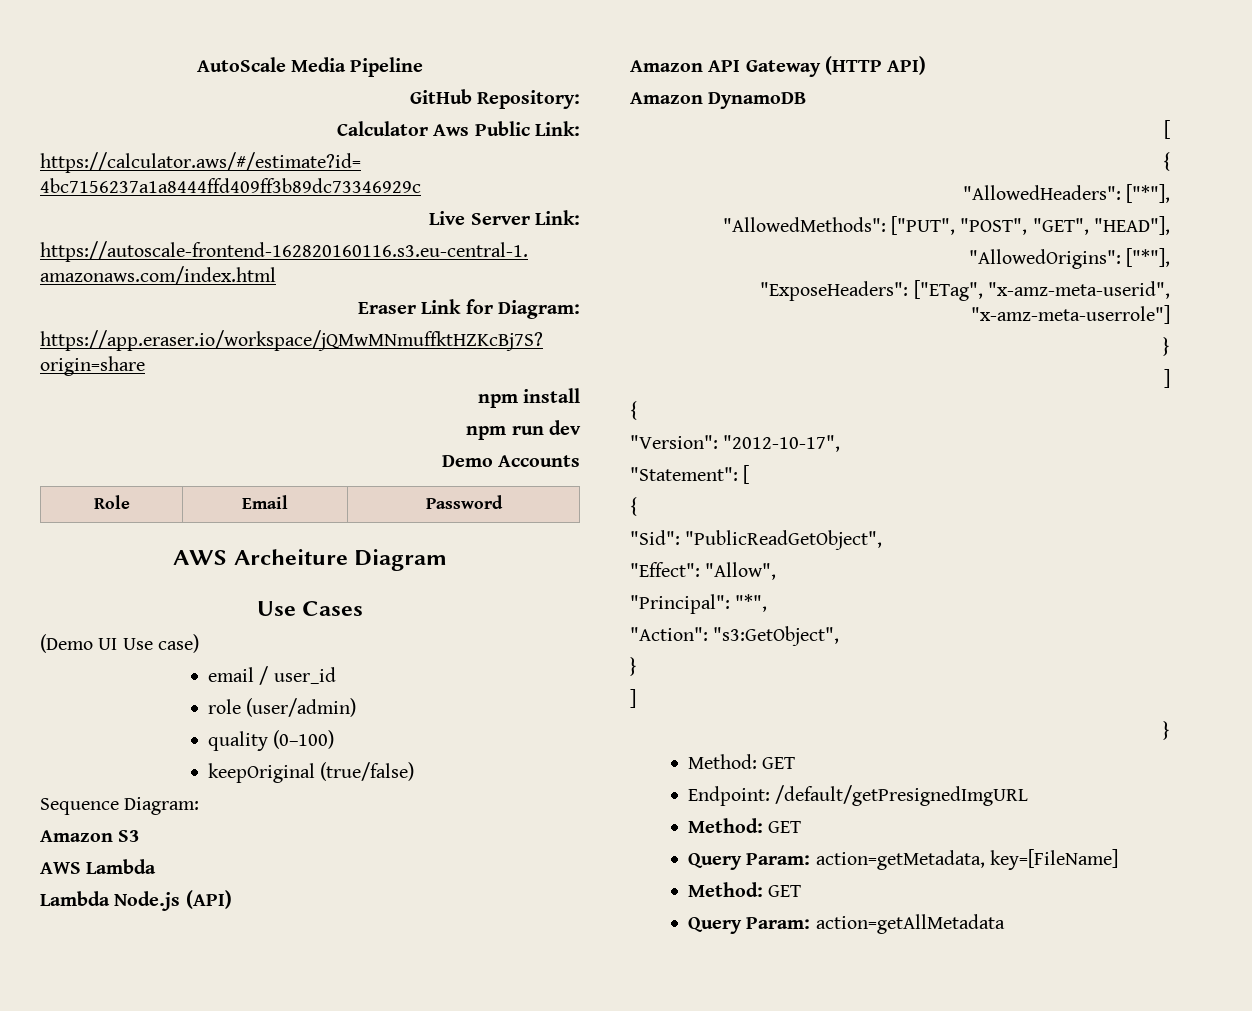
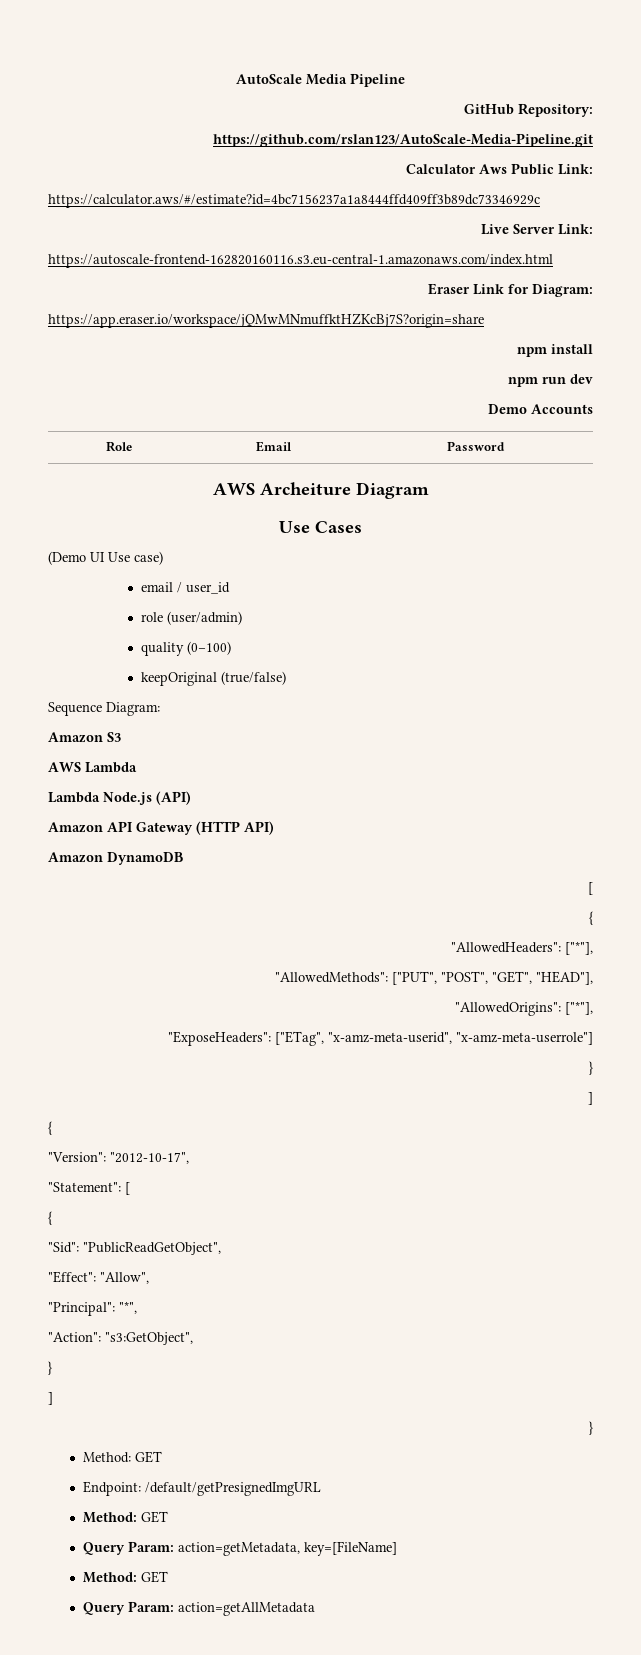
(580, 99) none -> [213,133,593,147] // https://github.com/rslan123/AutoScale-Media-Pipeline.git

